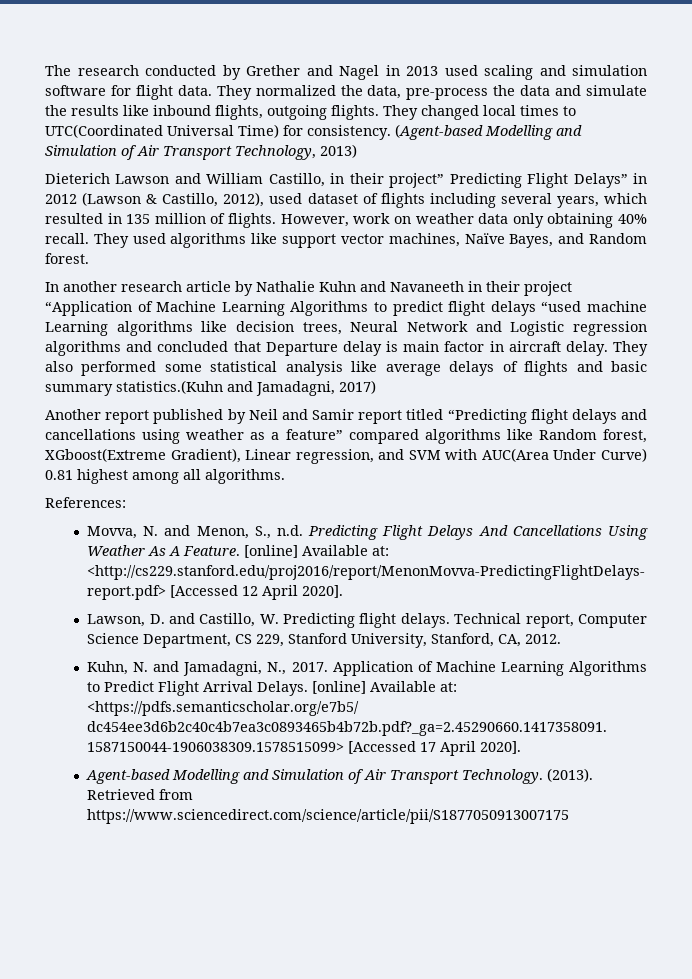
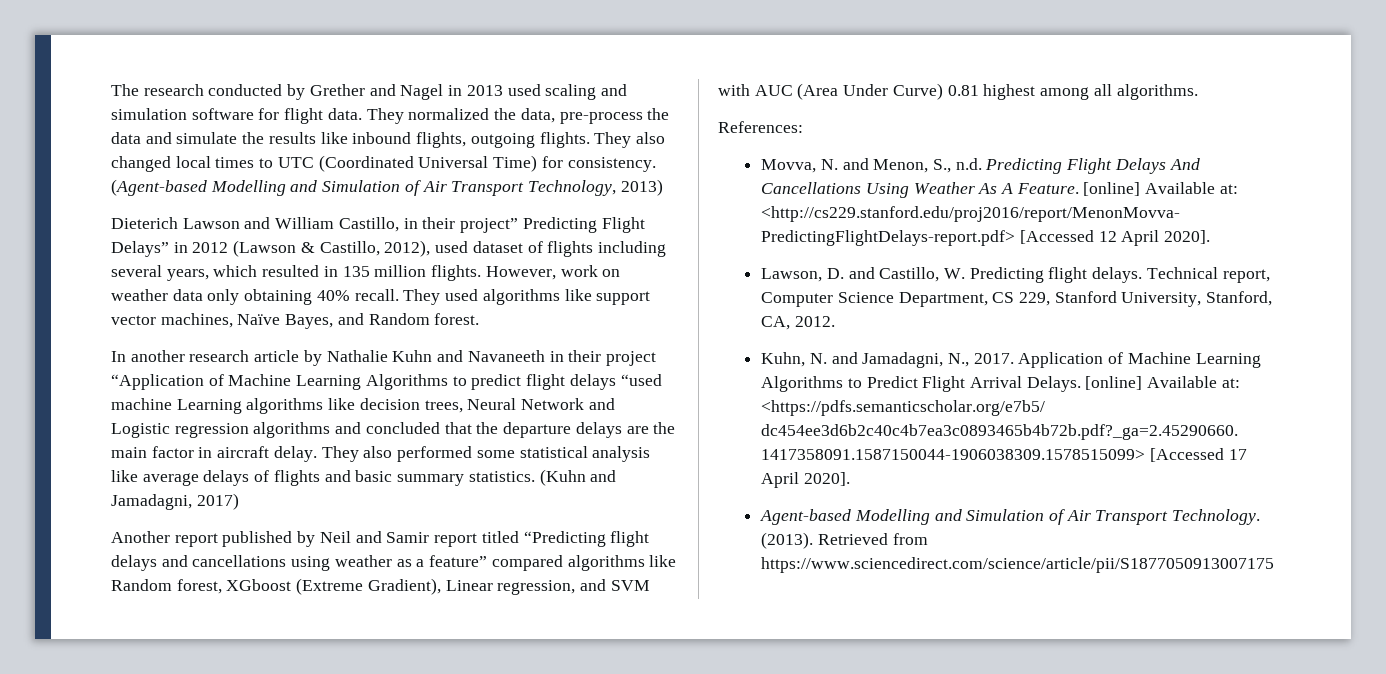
(418, 112) none -> [635,132,665,144] also
[45,124,163,138] UTC(Coordinated -> [277,155,414,172] UTC (Coordinated
[210,213,226,224] of -> (427, 271) none
[265,341,398,356] Departure delay is -> [476,422,676,438] the departure delays are the
[116,380,223,394] statistics.(Kuhn -> [468,469,586,486] statistics. (Kuhn
[45,448,166,462] XGboost(Extreme -> [226,578,364,595] XGboost (Extreme
[481,448,549,462] AUC(Area -> [754,83,839,100] AUC (Area

